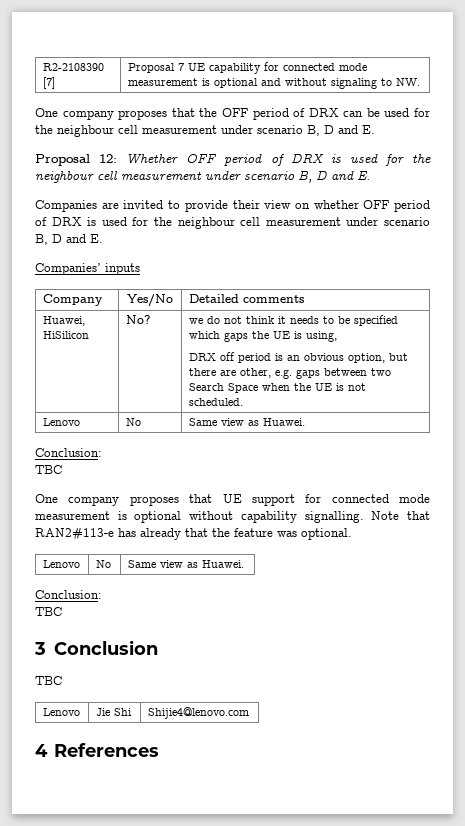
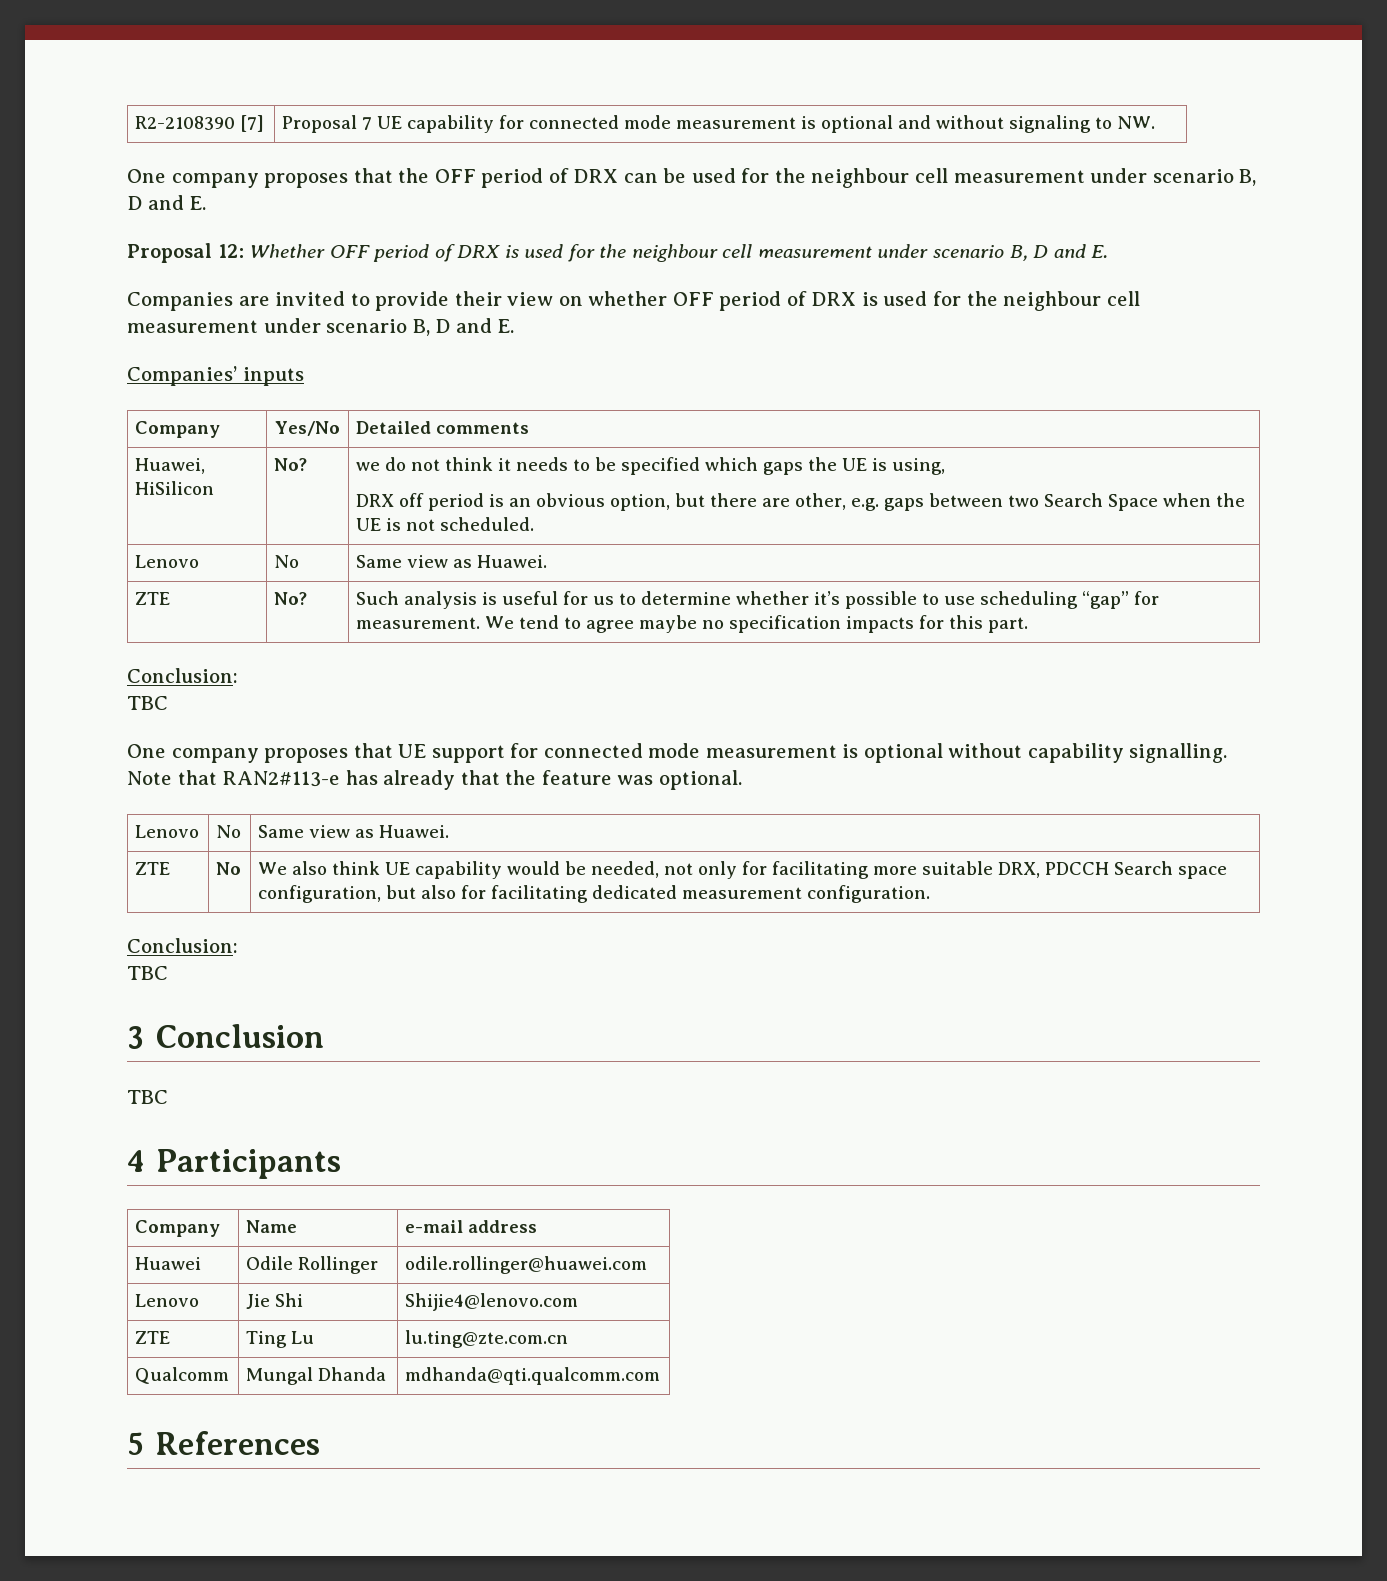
(305, 422) none -> [135,592,171,605] [274,592,308,605] [356,591,1160,609] [356,615,1029,633] // ZTE | No? | Such analysis is useful for us to determine whether it’s possible to use scheduling “gap” for measurement. We tend to agree maybe no specification impacts for this part.
(244, 564) none -> [135,862,171,875] [216,862,242,875] [258,861,1228,879] [258,885,931,903] // ZTE | No | We also think UE capability would be needed, not only for facilitating more suitable DRX, PDCCH Search space configuration, but also for facilitating dedicated measurement configuration.
[42,708,80,716] [95,708,132,716] [147,707,249,719] [35,744,48,757] // Lenovo | Jie Shi | Shijie4@lenovo.com // 4 -> [127,1149,341,1179] [135,1220,221,1237] [246,1220,298,1233] [405,1220,538,1233] [135,1257,202,1270] [246,1256,379,1274] [405,1256,648,1274] [135,1294,200,1307] [246,1293,304,1309] [405,1293,579,1311] [135,1331,171,1344] [246,1331,315,1348] [405,1330,569,1348] [135,1367,230,1384] [246,1367,387,1385] [405,1367,661,1385] [127,1432,144,1455] // 4 Participants // Company | Name | e-mail address // Huawei | Odile Rollinger | odile.rollinger@huawei.com // Lenovo | Jie Shi | Shijie4@lenovo.com // ZTE | Ting Lu | lu.ting@zte.com.cn // Qualcomm | Mungal Dhanda | mdhanda@qti.qualcomm.com // 5

